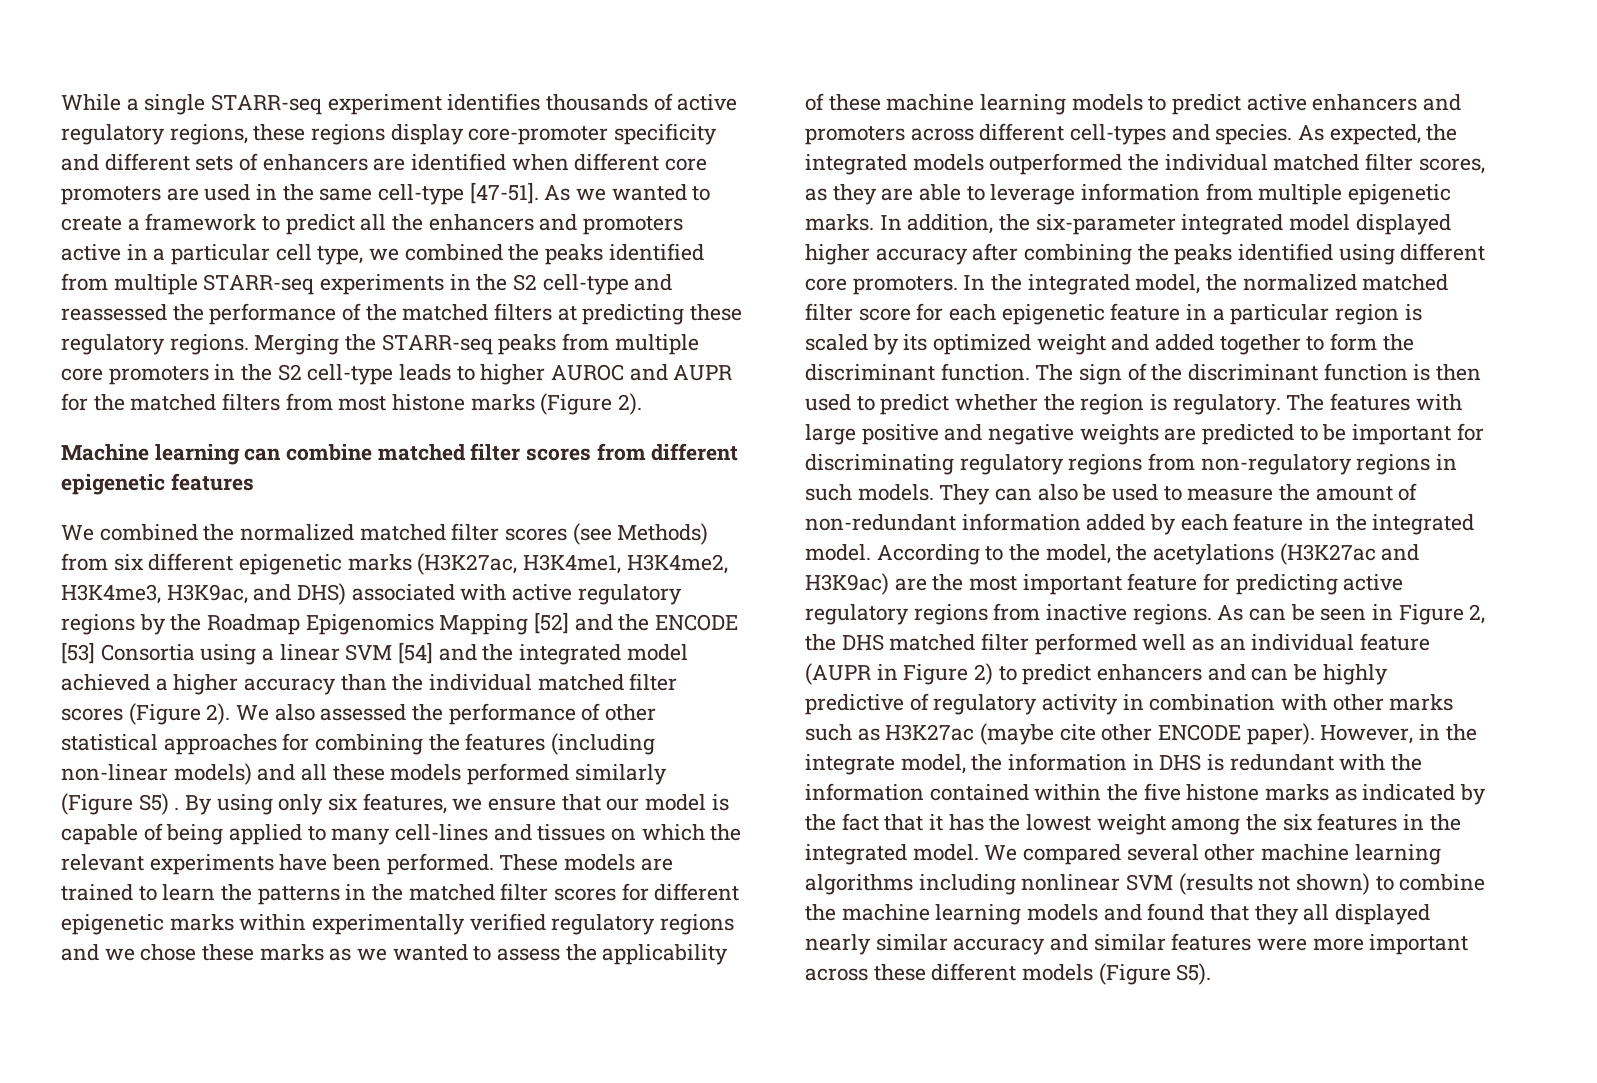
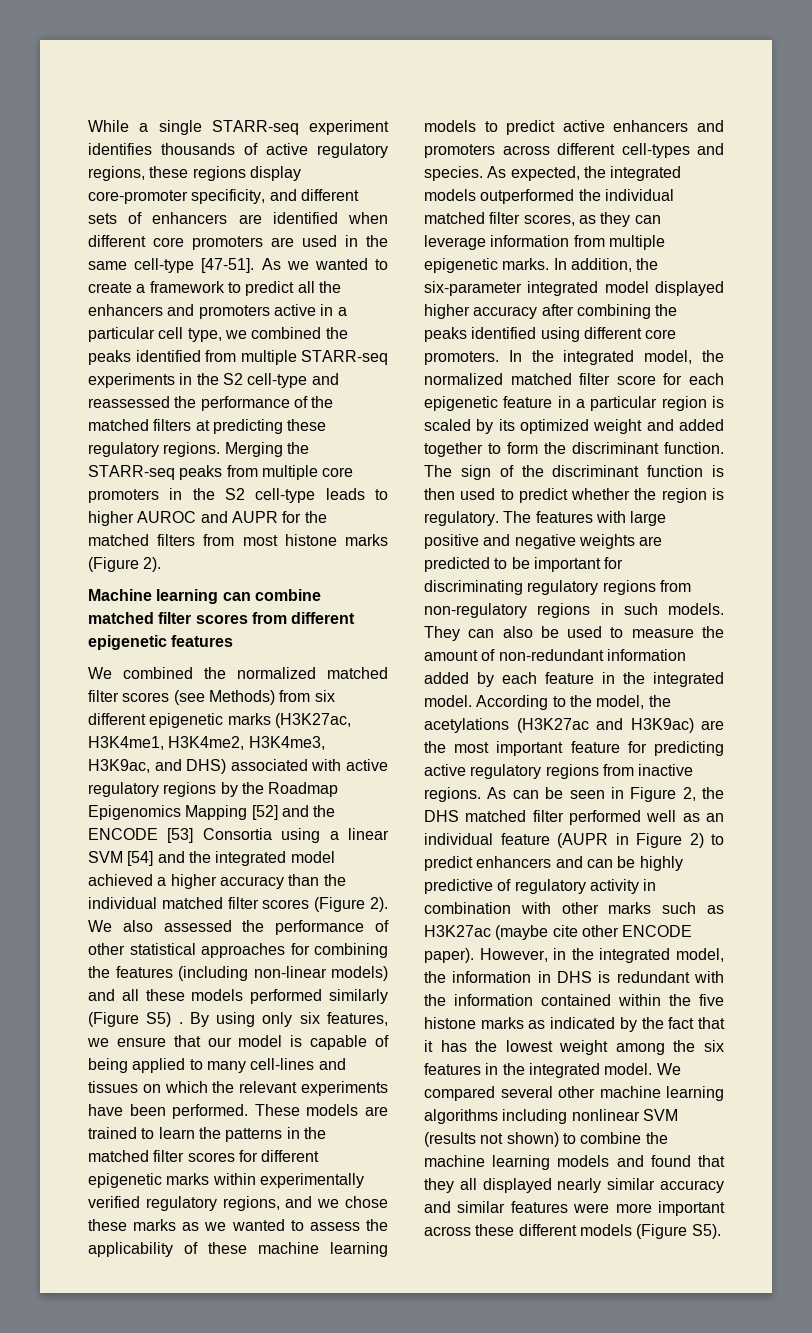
[614,123,718,145] specificity -> [191,189,266,204] specificity,
[660,914,735,935] regions -> [222,1196,280,1211] regions,
[881,184,985,201] are able to -> [634,215,661,224] can
[805,754,895,775] integrate -> [599,948,671,963] integrated

